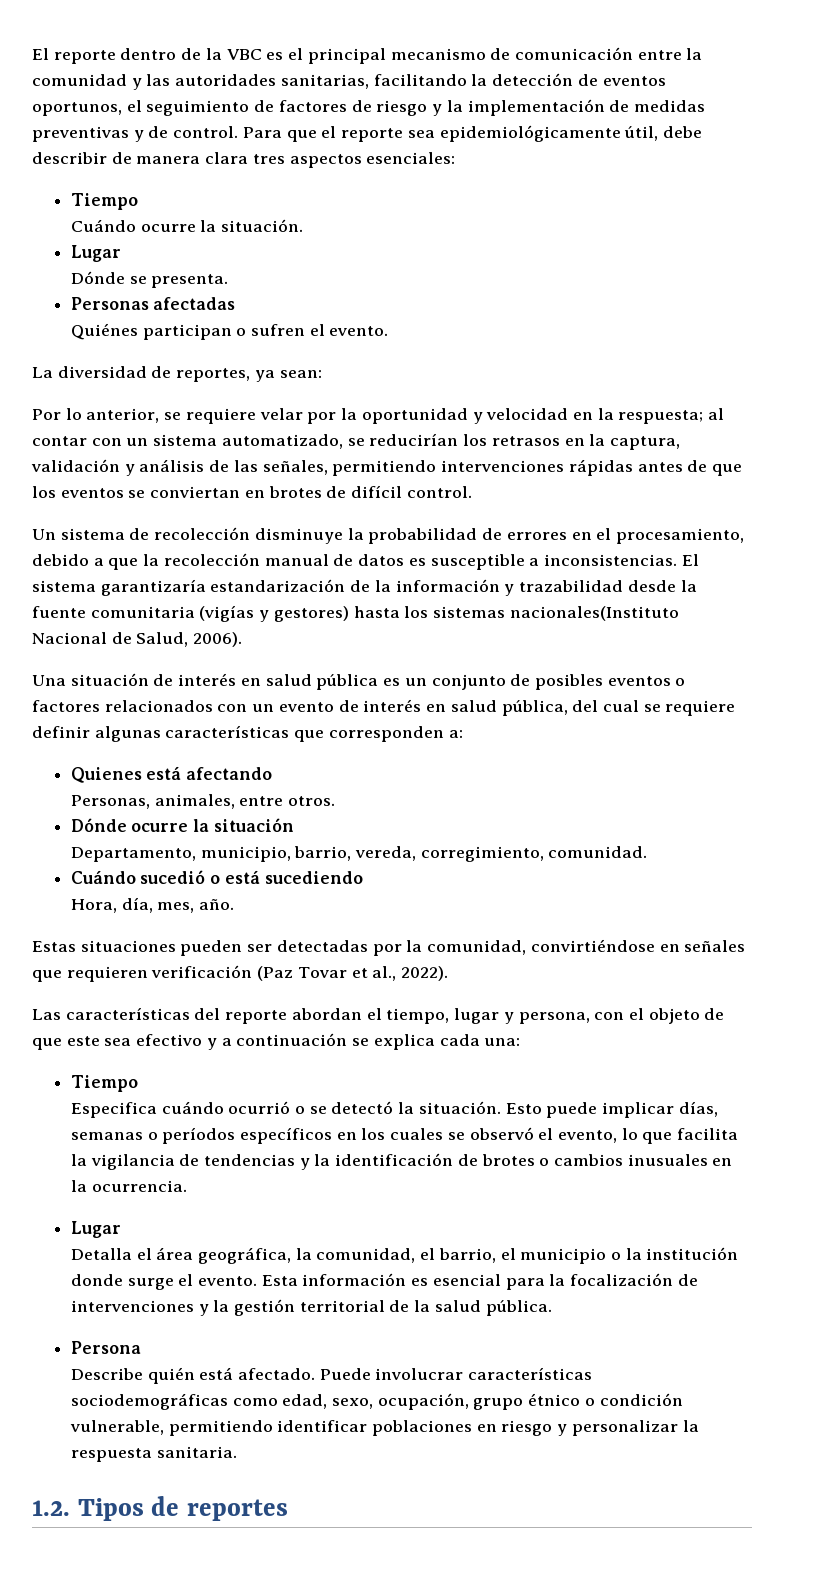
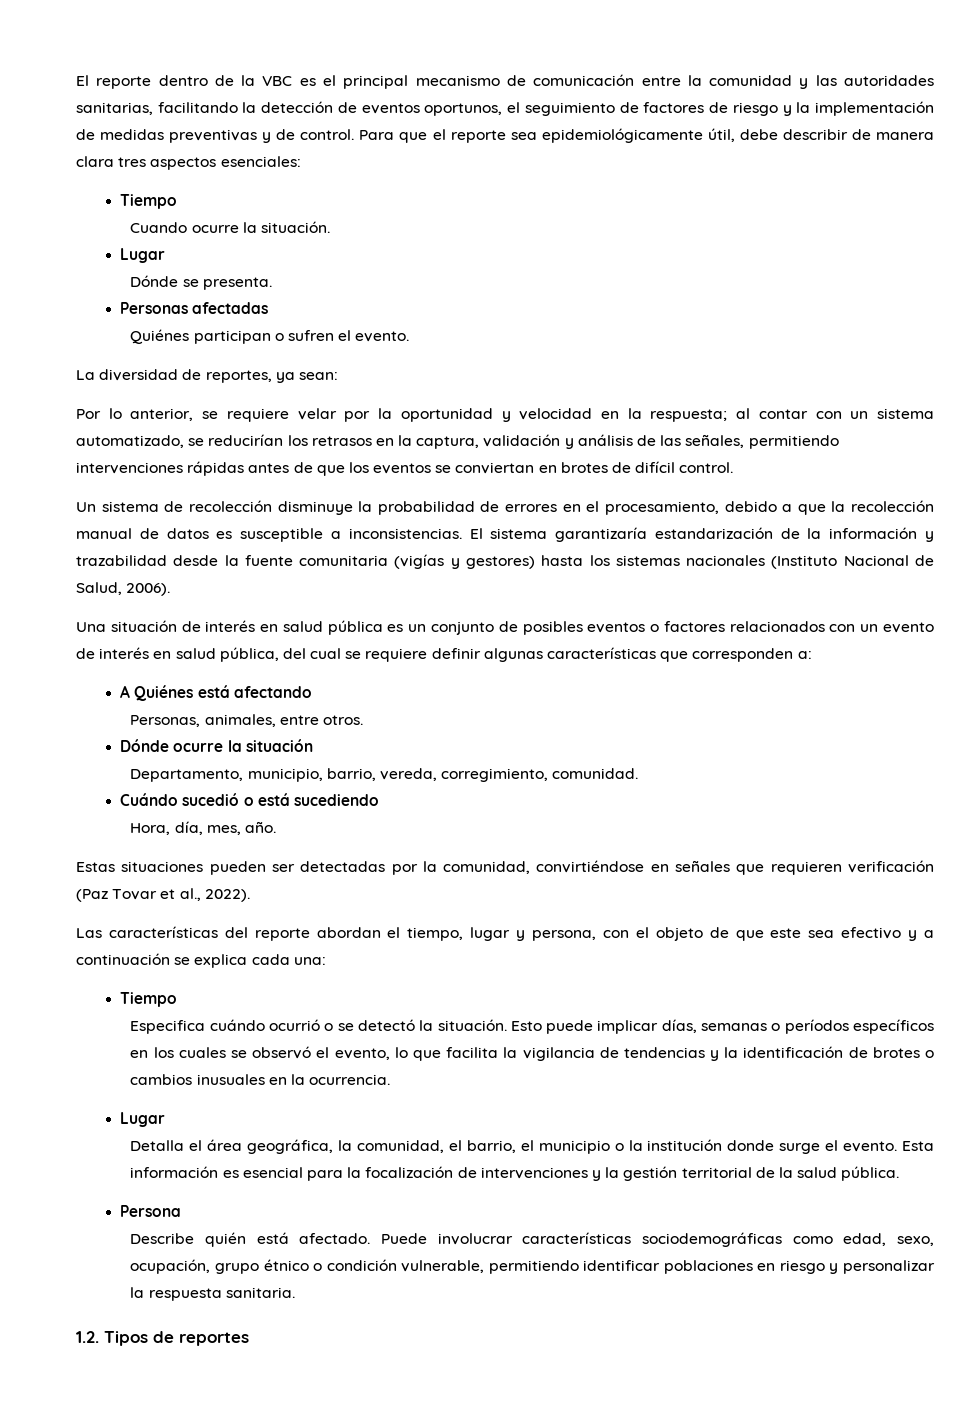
[70,219,136,232] Cuándo -> [130,222,188,233] Cuando
[509,606,679,621] nacionales(Instituto -> [686,555,838,569] nacionales (Instituto
[70,767,142,783] Quienes -> [120,685,194,701] A Quiénes

